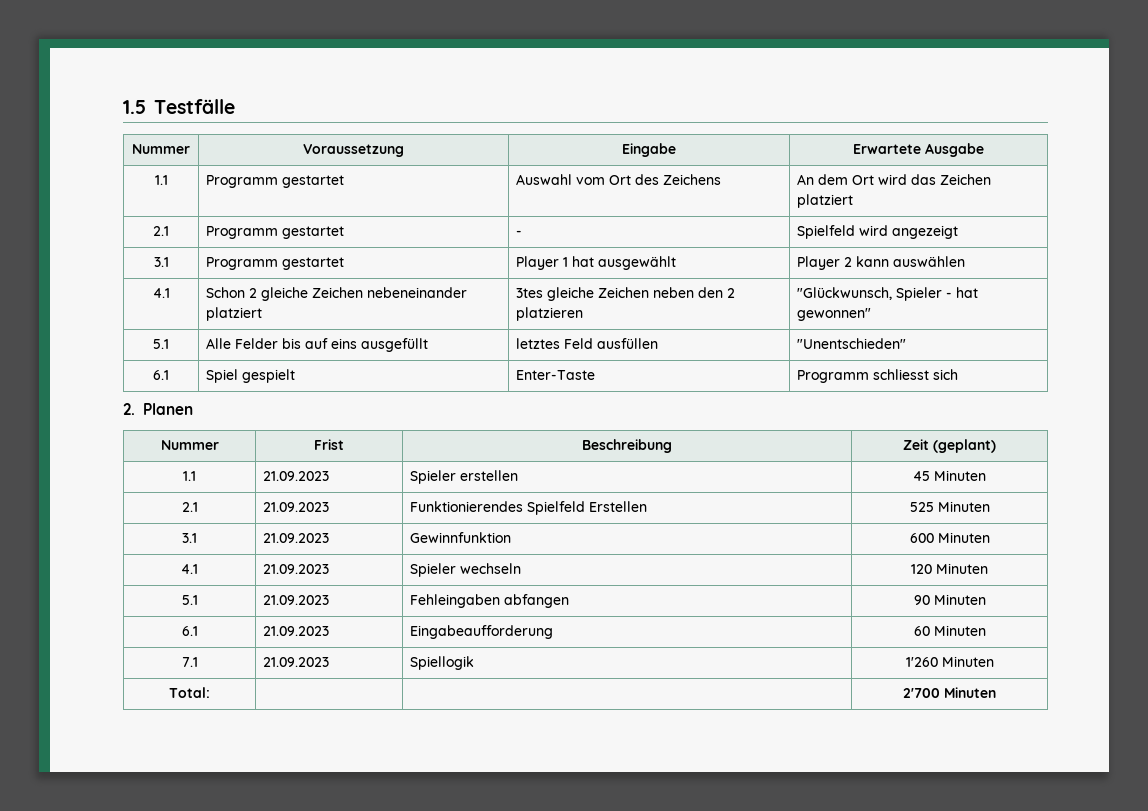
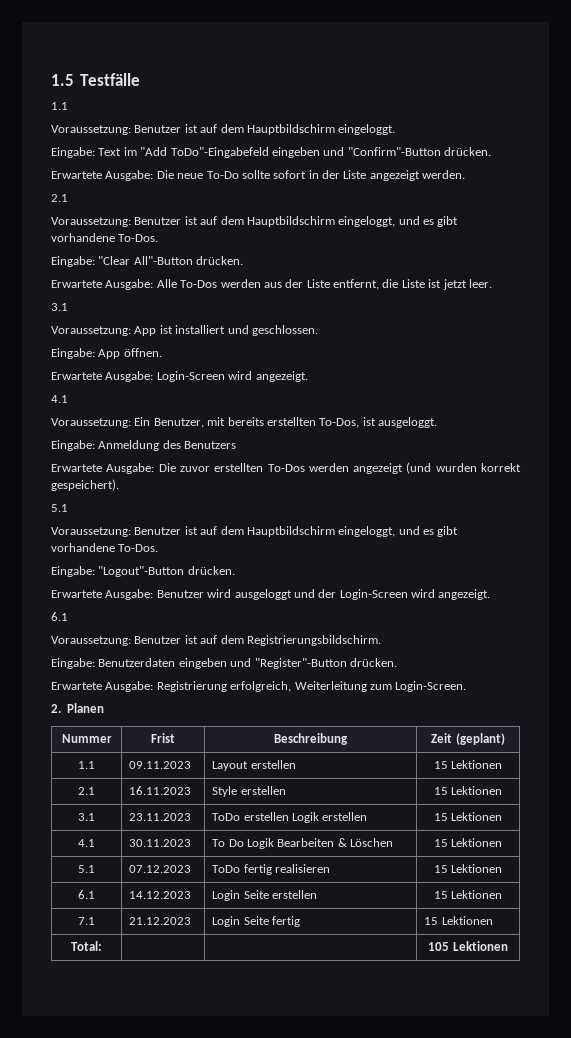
[132,144,190,154] [303,144,404,157] [622,143,676,157] [853,143,984,157] [154,175,168,185] [206,175,345,188] [516,174,722,185] [797,174,992,185] [797,194,854,208] [153,226,169,236] [206,226,345,239] [516,230,523,236] [797,225,959,239] [153,257,169,267] [206,257,345,270] [516,256,677,270] [797,256,966,270] [152,288,170,298] [206,287,468,301] [206,307,263,321] [516,287,736,301] [516,307,584,321] [797,287,979,301] [797,308,872,321] [153,339,169,349] [206,338,429,352] [516,338,659,349] [797,338,907,349] [153,370,169,380] [206,369,296,383] [516,370,596,380] [797,369,959,383] // Nummer | Voraussetzung | Eingabe | Erwartete Ausgabe // 1.1 | Programm gestartet | Auswahl vom Ort des Zeichens | An dem Ort wird das Zeichen platziert // 2.1 | Programm gestartet | - | Spielfeld wird angezeigt // 3.1 | Programm gestartet | Player 1 hat ausgewählt | Player 2 kann auswählen // 4.1 | Schon 2 gleiche Zeichen nebeneinander platziert | 3tes gleiche Zeichen neben den 2 platzieren | "Glückwunsch, Spieler - hat gewonnen" // 5.1 | Alle Felder bis auf eins ausgefüllt | letztes Feld ausfüllen | "Unentschieden" // 6.1 | Spiel gespielt | Enter-Taste | Programm schliesst sich -> [51,102,68,110] [51,124,396,135] [51,147,491,158] [51,170,466,181] [51,194,68,202] [51,216,459,227] [51,233,159,242] [51,256,244,267] [51,279,492,290] [51,303,68,311] [51,325,318,336] [51,348,162,359] [51,371,308,382] [51,395,68,403] [51,417,437,428] [51,440,237,451] [51,462,521,474] [51,479,119,491] [51,504,68,512] [51,526,459,537] [51,543,159,552] [51,566,235,577] [51,589,491,600] [51,612,68,621] [51,635,381,646] [51,658,397,669] [51,681,467,692] // 1.1 // Voraussetzung: Benutzer ist auf dem Hauptbildschirm eingeloggt. // Eingabe: Text im "Add ToDo"-Eingabefeld eingeben und "Confirm"-Button drücken. // Erwartete Ausgabe: Die neue To-Do sollte sofort in der Liste angezeigt werden. // 2.1 // Voraussetzung: Benutzer ist auf dem Hauptbildschirm eingeloggt, und es gibt vorhandene To-Dos. // Eingabe: "Clear All"-Button drücken. // Erwartete Ausgabe: Alle To-Dos werden aus der Liste entfernt, die Liste ist jetzt leer. // 3.1 // Voraussetzung: App ist installiert und geschlossen. // Eingabe: App öffnen. // Erwartete Ausgabe: Login-Screen wird angezeigt. // 4.1 // Voraussetzung: Ein Benutzer, mit bereits erstellten To-Dos, ist ausgeloggt. // Eingabe: Anmeldung des Benutzers // Erwartete Ausgabe: Die zuvor erstellten To-Dos werden angezeigt (und wurden korrekt gespeichert). // 5.1 // Voraussetzung: Benutzer ist auf dem Hauptbildschirm eingeloggt, und es gibt vorhandene To-Dos. // Eingabe: "Logout"-Button drücken. // Erwartete Ausgabe: Benutzer wird ausgeloggt und der Login-Screen wird angezeigt. // 6.1 // Voraussetzung: Benutzer ist auf dem Registrierungsbildschirm. // Eingabe: Benutzerdaten eingeben und "Register"-Button drücken. // Erwartete Ausgabe: Registrierung erfolgreich, Weiterleitung zum Login-Screen.
[263,471,330,481] [410,470,519,484] [913,470,986,481] [181,502,198,512] [263,502,330,512] [410,501,648,515] [909,501,990,512] [182,533,197,543] [263,533,330,543] [410,532,512,543] [909,532,990,543] [181,564,198,574] [263,564,330,574] [410,563,522,577] [911,563,988,574] [181,595,198,605] [263,595,330,605] [410,594,570,608] [913,594,986,605] [181,626,198,636] [263,626,330,636] [410,625,554,639] [913,625,986,636] [181,657,198,667] [263,657,330,667] [410,656,475,670] [905,656,994,667] 21.09.2023 | Spieler erstellen | 45 Minuten // 2.1 | 21.09.2023 | Funktionierendes Spielfeld Erstellen | 525 Minuten // 3.1 | 21.09.2023 | Gewinnfunktion | 600 Minuten // 4.1 | 21.09.2023 | Spieler wechseln | 120 Minuten // 5.1 | 21.09.2023 | Fehleingaben abfangen | 90 Minuten // 6.1 | 21.09.2023 | Eingabeaufforderung | 60 Minuten // 7.1 | 21.09.2023 | Spiellogik | 1'260 Minuten -> [129,761,192,769] [212,760,296,771] [433,760,503,769] [78,787,95,795] [129,786,192,795] [212,786,286,797] [433,786,503,795] [78,813,95,821] [129,813,192,821] [212,812,368,823] [433,812,503,821] [78,839,95,847] [129,839,192,847] [212,838,393,849] [433,838,503,847] [78,865,95,873] [129,865,192,873] [212,864,330,875] [433,864,503,873] [78,890,95,899] [129,891,192,899] [212,890,317,901] [433,890,503,899] [78,917,95,925] [129,917,192,925] [212,916,300,927] [424,916,493,925] 09.11.2023 | Layout erstellen | 15 Lektionen // 2.1 | 16.11.2023 | Style erstellen | 15 Lektionen // 3.1 | 23.11.2023 | ToDo erstellen Logik erstellen | 15 Lektionen // 4.1 | 30.11.2023 | To Do Logik Bearbeiten & Löschen | 15 Lektionen // 5.1 | 07.12.2023 | ToDo fertig realisieren | 15 Lektionen // 6.1 | 14.12.2023 | Login Seite erstellen | 15 Lektionen // 7.1 | 21.12.2023 | Login Seite fertig | 15 Lektionen
[903,687,996,698] 2'700 Minuten -> [428,941,508,951] 105 Lektionen

